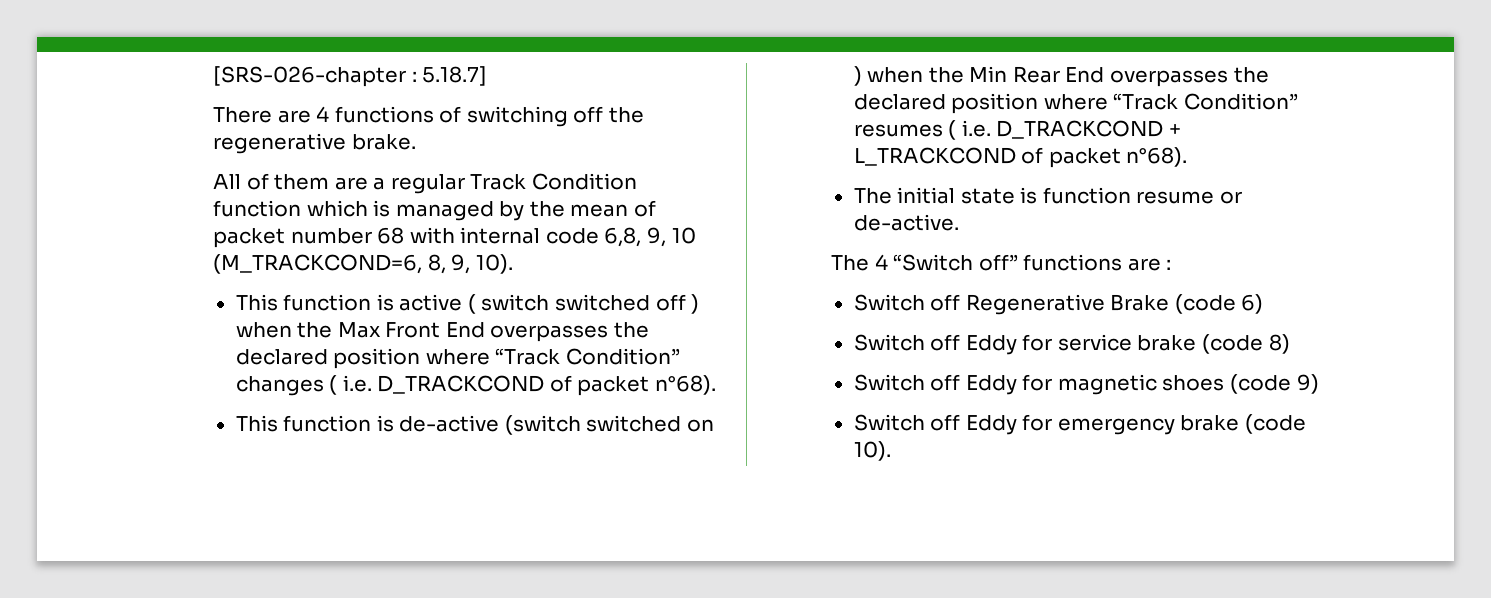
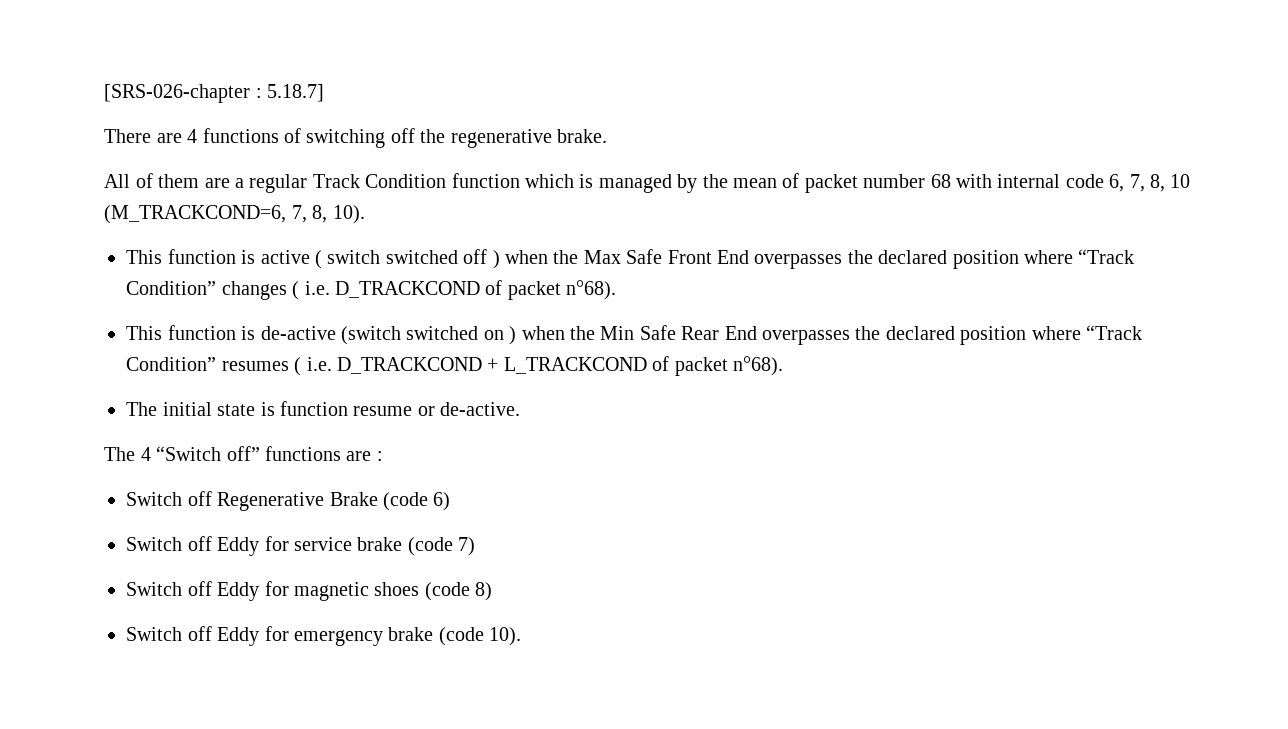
[604,227,696,247] [213,254,471,274] 6,8, 9, 10 (M_TRACKCOND=6, 8, 9, -> [1109,174,1191,192] [104,205,328,224] 6, 7, 8, 10 (M_TRACKCOND=6, 7, 8,
(381, 330) none -> [626,249,663,264] Safe
(1008, 74) none -> [639,325,676,340] Safe
[1268,334,1290,354] 8) -> [458,537,476,556] 7)
[1296,374,1319,394] 9) -> [475,582,493,601] 8)

